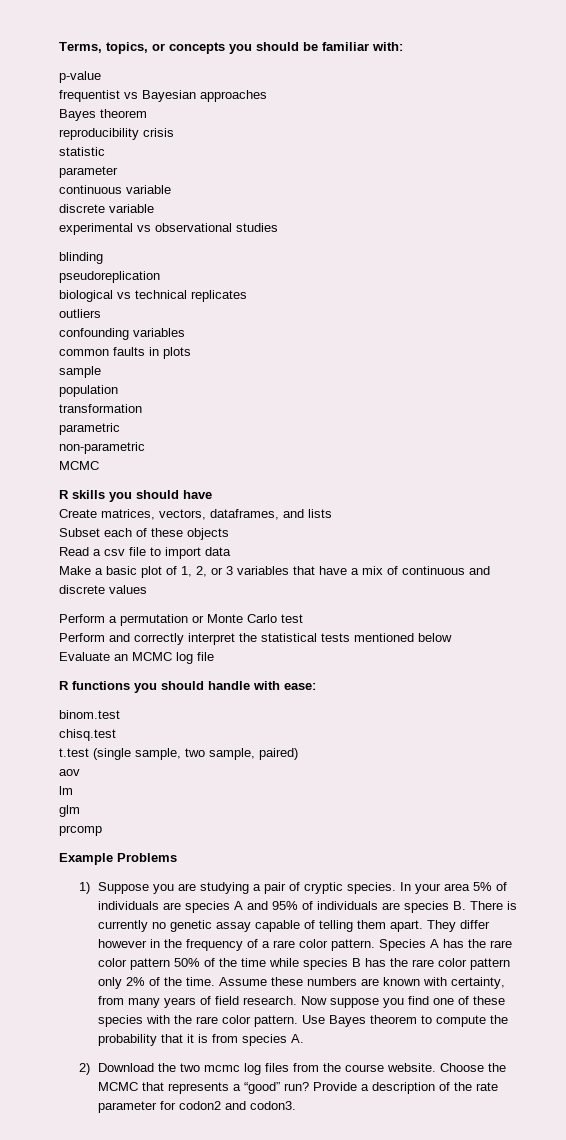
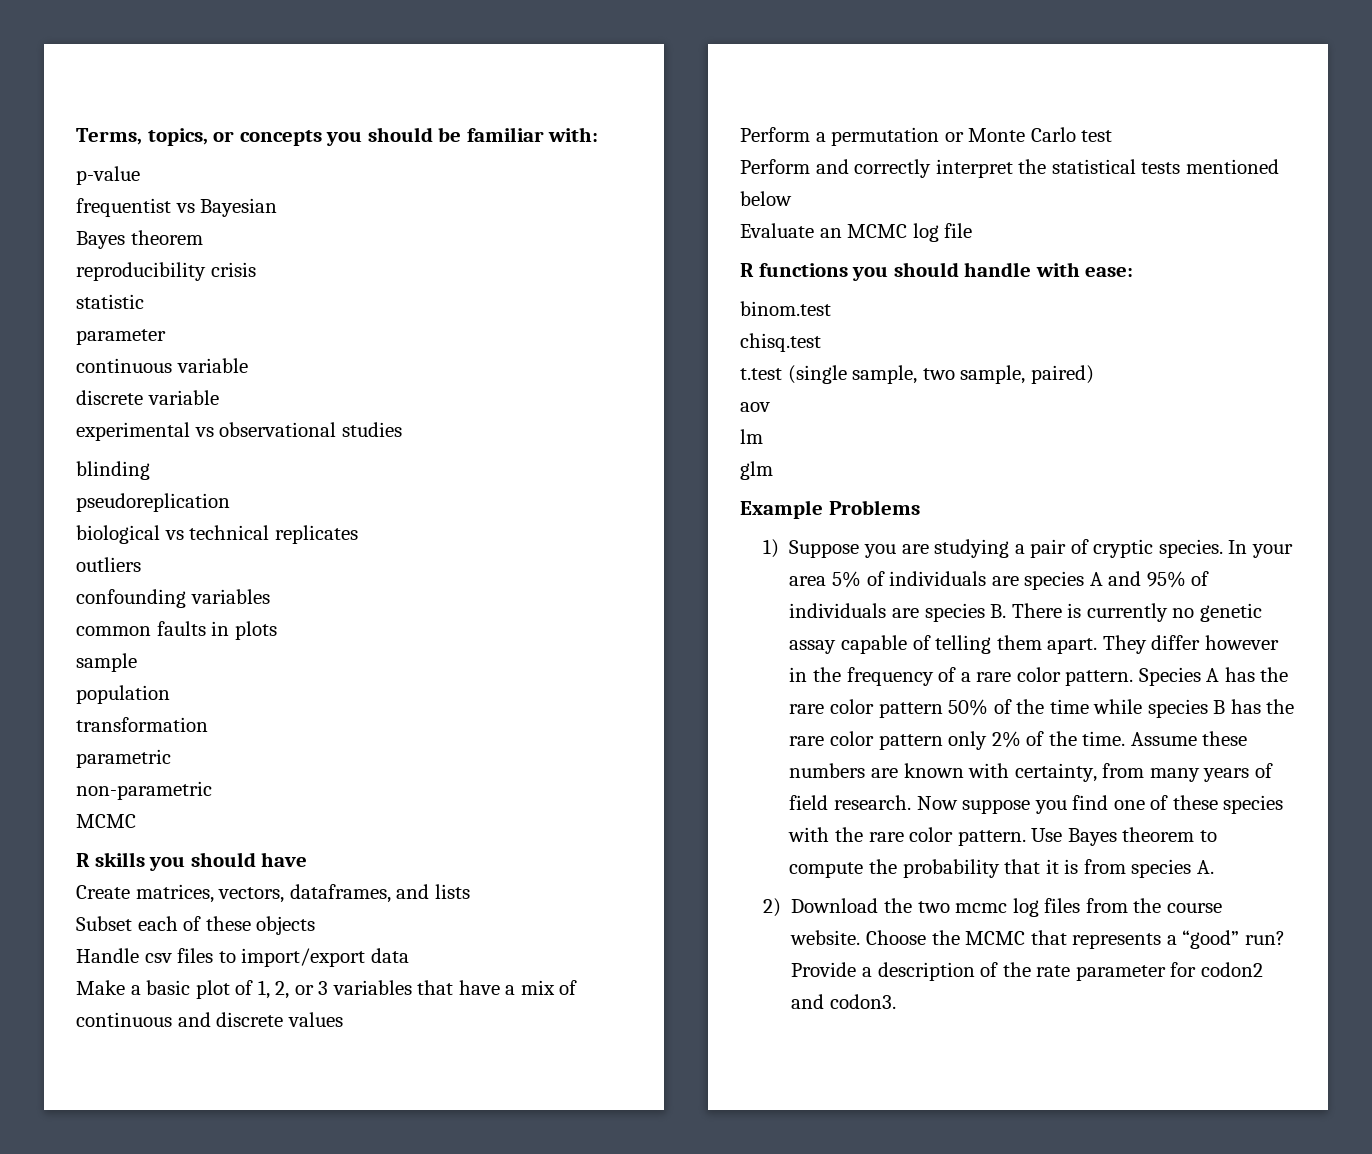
[200,90,267,102] approaches -> (278, 207) none
[59,547,201,559] Read a csv file to import -> [76,948,366,967] Handle csv files to import/export
[59,825,102,836] // prcomp -> (773, 470) none

